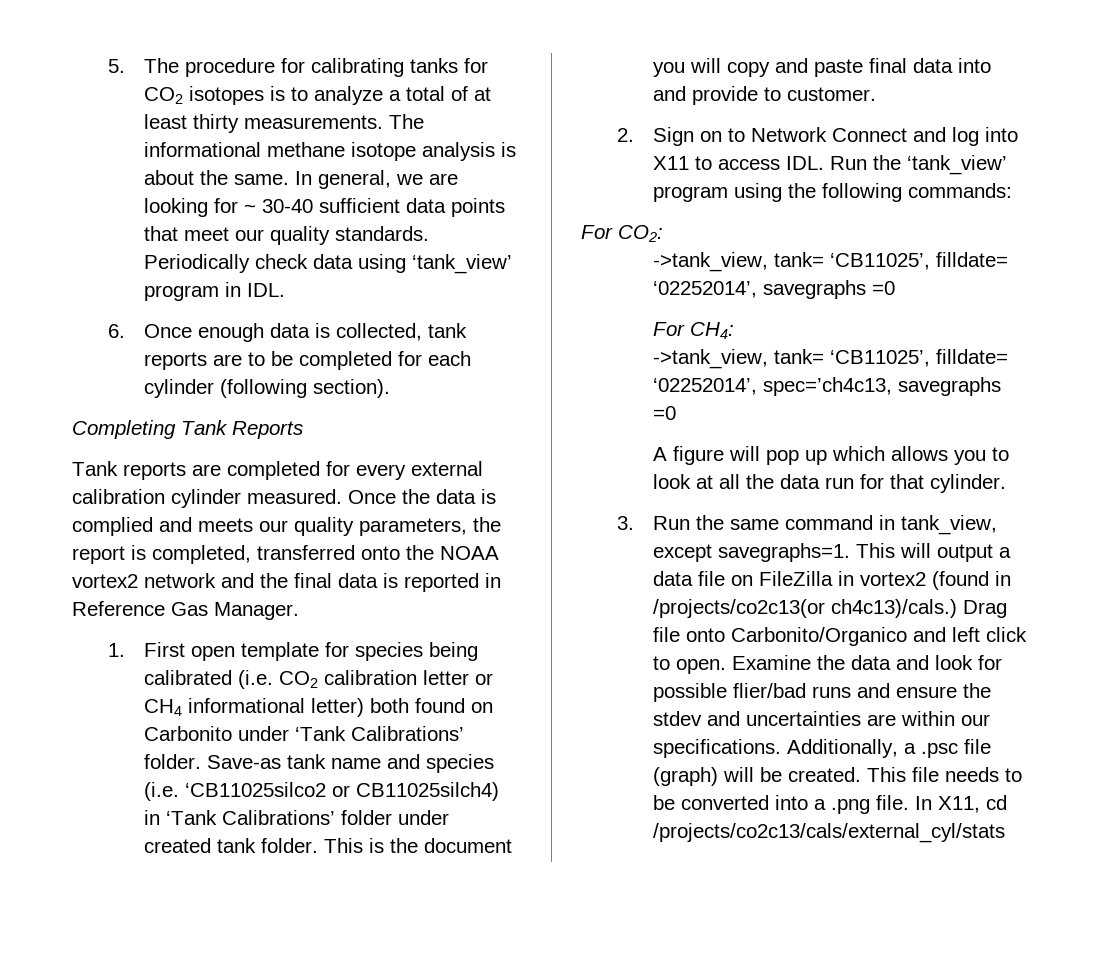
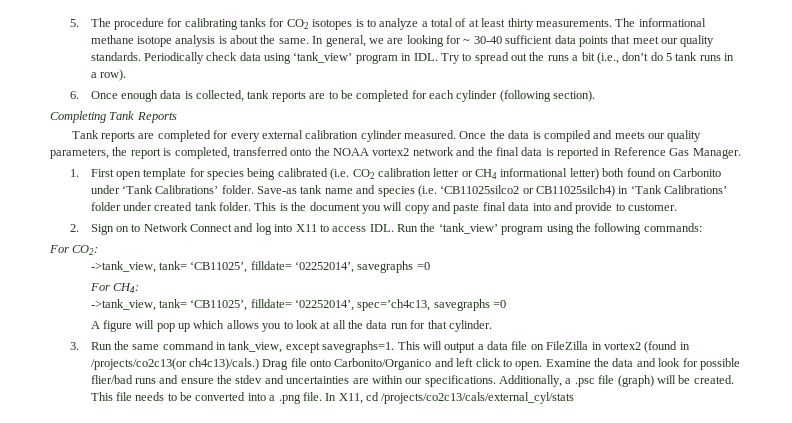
(285, 290) none -> [440,52,735,64] [90,69,126,81] Try to spread out the runs a bit (i.e., don’t do 5 tank runs in a row).
[72,517,153,536] complied -> [543,130,591,142] compiled

